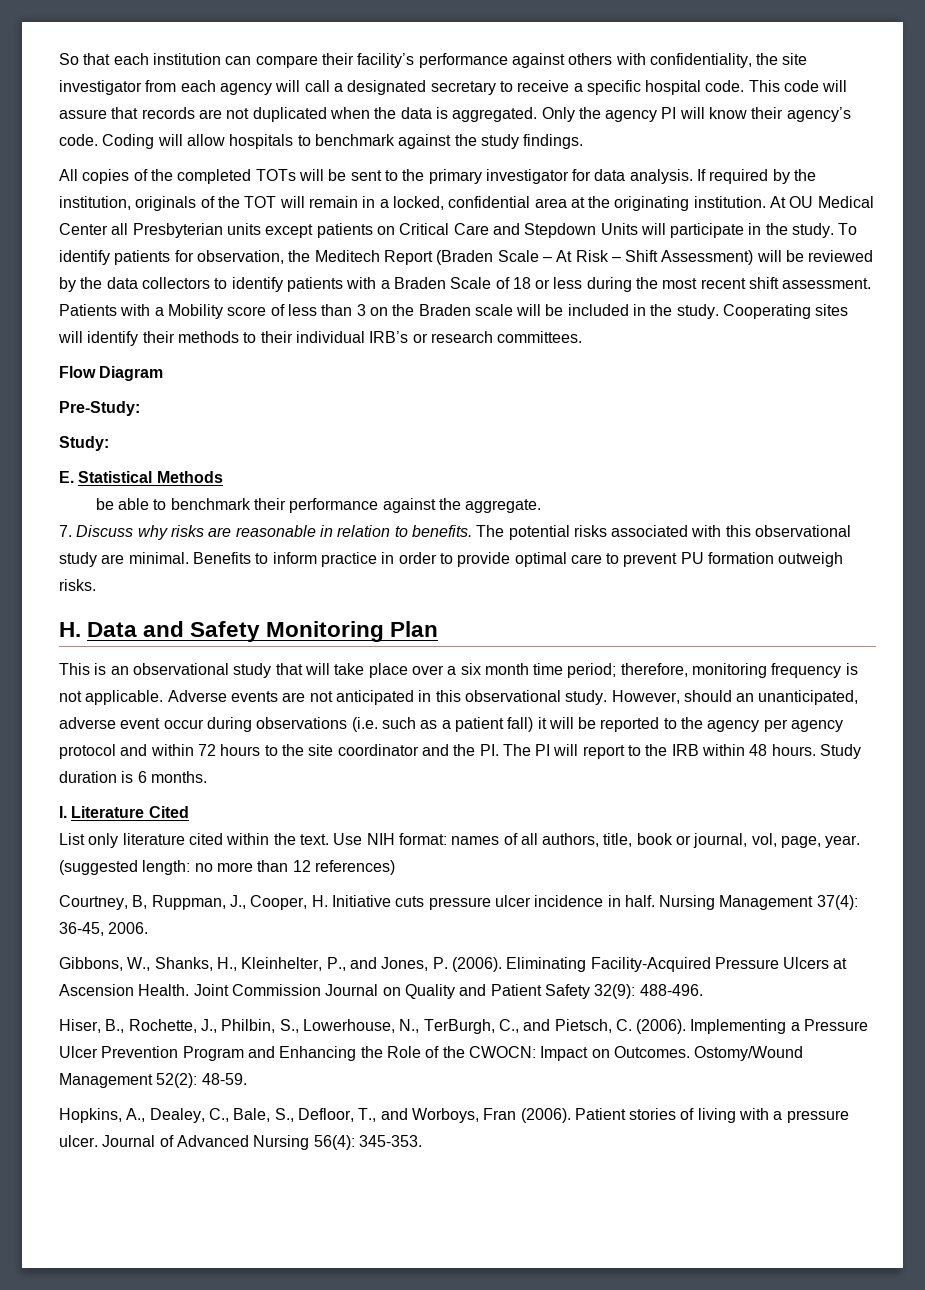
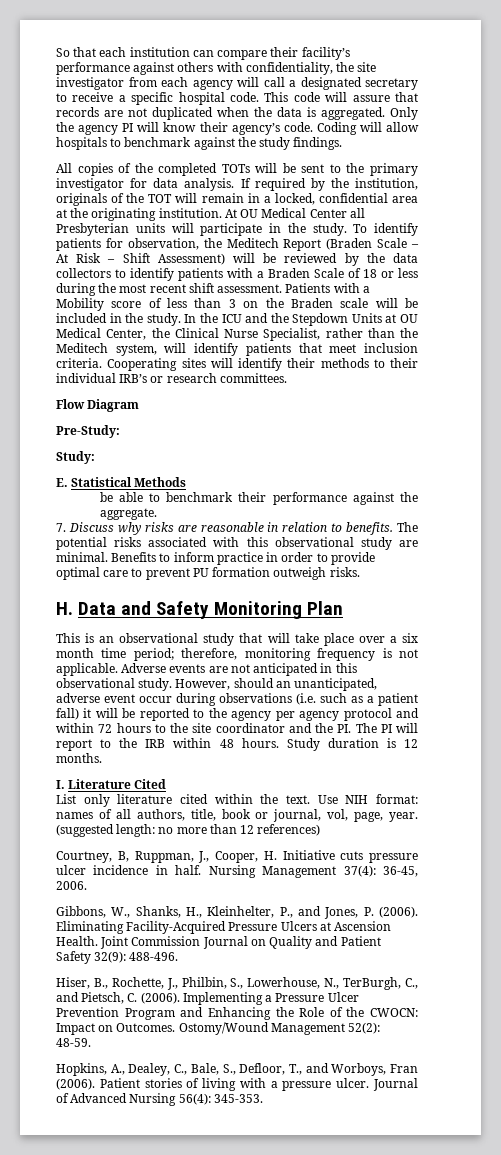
[265,223,638,238] except patients on Critical Care and Stepdown Units -> (165, 228) none
(719, 311) none -> [184,313,418,326] [56,328,418,341] [56,343,419,356] [56,358,102,368] In the ICU and the Stepdown Units at OU Medical Center, the Clinical Nurse Specialist, rather than the Meditech system, will identify patients that meet inclusion criteria.
[137,771,147,783] 6 -> [404,739,418,748] 12

